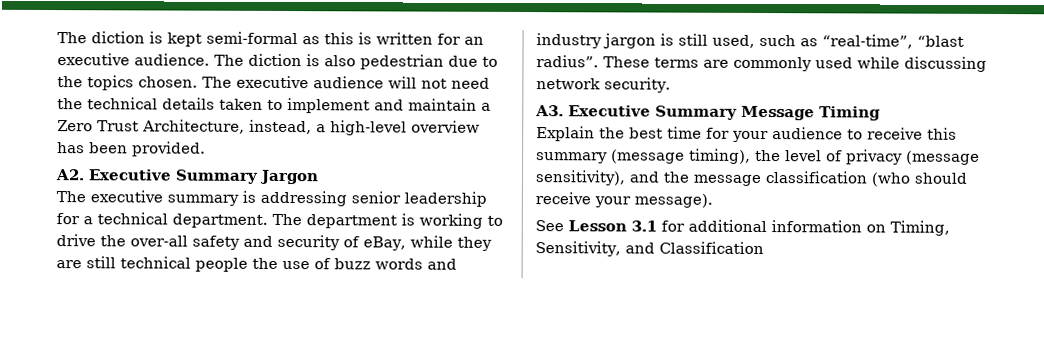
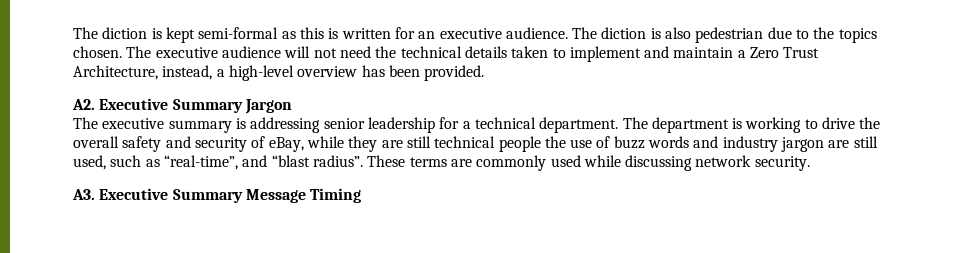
[130,235,188,247] over-all -> [73,136,119,148] overall
[660,33,674,46] is -> [828,140,850,148] are
(913, 41) none -> [242,155,268,167] and
[536,126,957,143] [536,148,980,165] [535,170,968,187] [535,192,713,208] [535,219,950,236] [535,241,764,257] // Explain the best time for your audience to receive this summary (message timing), the level of privacy (message sensitivity), and the message classification (who should receive your message). // See Lesson 3.1 for additional information on Timing, Sensitivity, and Classification -> (362, 195) none

